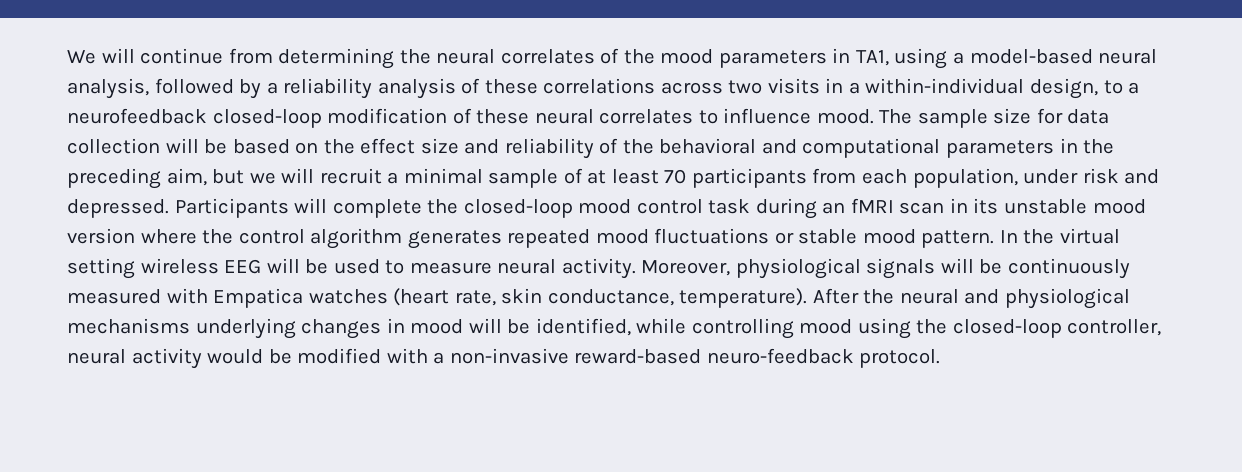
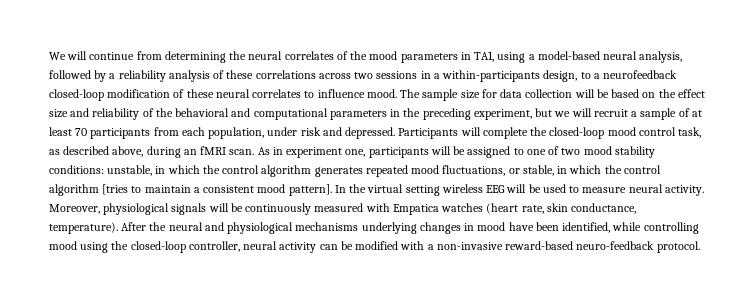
[767,78,820,94] visits -> [376,71,418,79] sessions
[865,78,1025,94] within-individual -> [442,70,541,82] within-participants
[166,168,207,186] aim, -> [473,109,532,120] experiment,
[403,168,483,184] minimal -> (638, 114) none
[708,198,1146,219] [67,228,197,244] task during an fMRI scan in its unstable mood version where -> [678,127,702,138] [49,146,655,158] [49,165,200,176] task, as described above, during an fMRI scan. As in experiment one, participants will be assigned to one of two mood stability conditions: unstable, in which
[654,228,995,248] fluctuations or stable mood pattern. -> [442,165,661,176] [49,184,332,196] fluctuations, or stable, in which the control algorithm [tries to maintain a consistent mood pattern].
[468,318,531,334] will be -> [508,222,559,231] have been
[207,349,264,364] would -> [319,244,338,250] can

